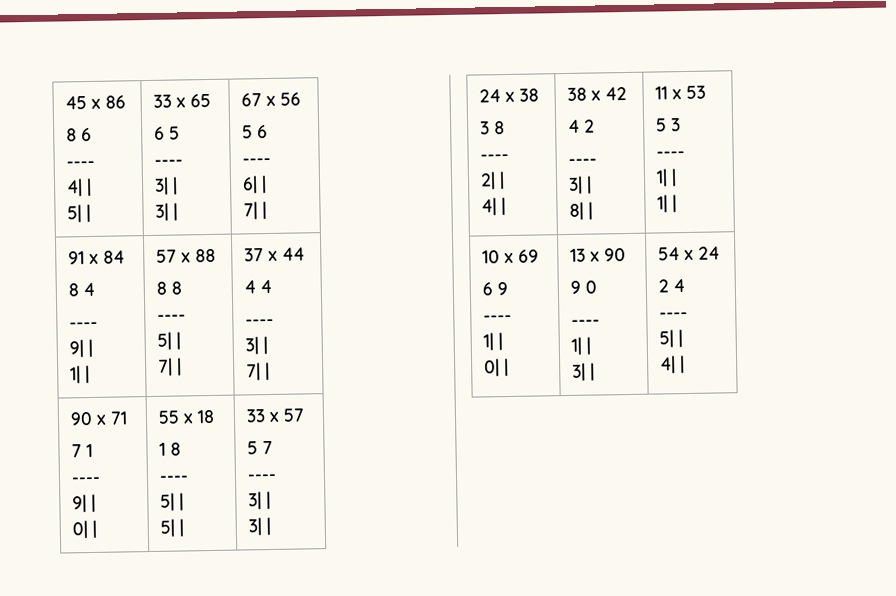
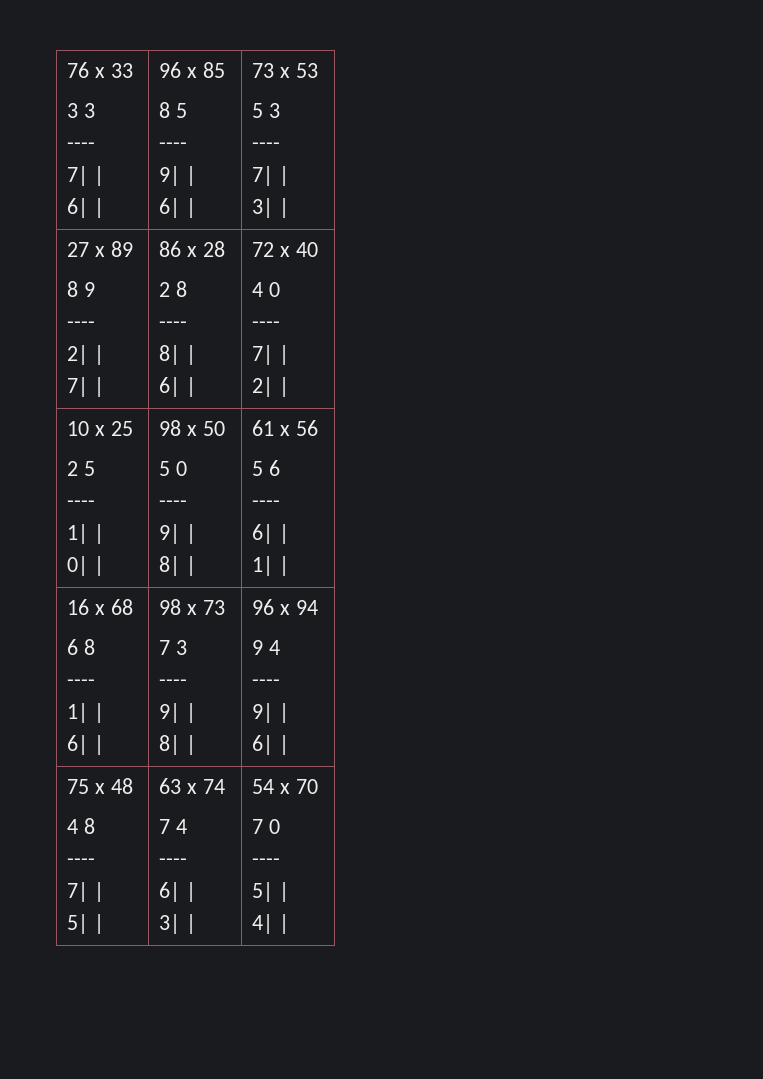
[64,95,126,110] [65,127,92,142] [65,160,95,168] [65,177,92,197] [66,203,91,223] [152,93,211,108] [153,126,180,140] [153,159,183,166] [153,176,178,195] [154,202,178,221] [240,93,262,107] 45 x 86 // 8 6 // ---- // 4| | // 5| | | 33 x 65 // 6 5 // ---- // 3| | // 3| | | 67 -> [67,62,133,78] [67,103,96,118] [67,142,96,150] [67,166,105,186] [67,198,105,218] [159,62,225,78] [159,102,188,118] [159,142,188,150] [159,166,197,186] [159,198,197,218] [252,63,318,78] [252,103,281,118] [252,142,281,150] [252,166,290,186] [252,198,290,218] [67,241,133,257] [67,281,96,297] [67,321,96,329] [67,345,105,365] [67,377,105,397] [159,241,225,257] [159,281,188,297] [159,321,188,329] [159,345,197,365] [159,377,197,397] [252,242,318,257] [252,282,281,297] [252,321,281,329] [252,345,290,365] [252,377,290,397] [67,421,133,436] [67,461,96,476] [67,500,96,508] [67,524,105,544] [67,556,105,576] [159,420,225,436] [159,461,188,476] [159,500,188,508] [159,524,197,544] [159,556,197,576] [252,420,275,436] 76 x 33 // 3 3 // ---- // 7| | // 6| | | 96 x 85 // 8 5 // ---- // 9| | // 6| | | 73 x 53 // 5 3 // ---- // 7| | // 3| | // 27 x 89 // 8 9 // ---- // 2| | // 7| | | 86 x 28 // 2 8 // ---- // 8| | // 6| | | 72 x 40 // 4 0 // ---- // 7| | // 2| | // 10 x 25 // 2 5 // ---- // 1| | // 0| | | 98 x 50 // 5 0 // ---- // 9| | // 8| | | 61
[242,201,267,220] [67,250,125,265] [67,283,79,297] 7| | // 91 x 84 // 8 -> [252,556,290,576] [67,599,133,615] [67,639,96,655] [67,679,96,687] [67,703,105,723] [67,735,105,755] [159,599,225,615] [159,640,188,655] [159,679,188,687] [159,703,197,723] [159,735,197,755] [252,599,318,615] [252,640,264,655] 1| | // 16 x 68 // 6 8 // ---- // 1| | // 6| | | 98 x 73 // 7 3 // ---- // 9| | // 8| | | 96 x 94 // 9
[69,365,90,384] [155,248,216,263] [155,281,182,295] [156,314,186,321] [156,331,181,350] [156,357,182,376] [243,247,305,262] [243,279,272,294] [244,318,274,326] [244,336,268,355] [245,362,270,381] [69,411,128,426] [70,443,93,458] [70,476,101,484] [71,493,96,513] [71,519,97,539] [157,409,215,424] [158,442,181,456] [158,475,189,482] [159,492,184,511] [159,518,184,537] [245,408,305,423] [246,440,273,455] [246,473,277,481] [247,491,271,510] [247,517,271,536] [478,88,539,103] [479,121,505,135] [479,153,509,161] [479,171,505,190] [480,197,506,216] [566,86,627,101] [567,119,595,133] [567,158,597,165] [567,175,592,194] [568,201,593,220] [654,85,706,100] [655,118,681,132] [655,151,685,158] [655,168,677,187] [656,194,677,213] [481,249,539,264] [481,281,508,296] [482,314,512,322] [482,332,503,351] [483,358,509,377] [569,248,626,262] [569,280,597,294] [570,319,600,326] [570,336,582,355] 1| | | 57 x 88 // 8 8 // ---- // 5| | // 7| | | 37 x 44 // 4 4 // ---- // 3| | // 7| | // 90 x 71 // 7 1 // ---- // 9| | // 0| | | 55 x 18 // 1 8 // ---- // 5| | // 5| | | 33 x 57 // 5 7 // ---- // 3| | // 3| | // 24 x 38 // 3 8 // ---- // 2| | // 4| | | 38 x 42 // 4 2 // ---- // 3| | // 8| | | 11 x 53 // 5 3 // ---- // 1| | // 1| | // 10 x 69 // 6 9 // ---- // 1| | // 0| | | 13 x 90 // 9 0 // ---- // 1| -> [252,735,290,755] [67,778,133,794] [67,818,96,834] [67,858,96,866] [67,882,105,902] [67,914,105,934] [159,778,225,794] [159,819,188,834] [159,858,188,866] [159,882,181,902] 6| | // 75 x 48 // 4 8 // ---- // 7| | // 5| | | 63 x 74 // 7 4 // ---- // 6|
[697,246,720,260] [657,279,685,293] 24 // 2 4 -> [295,779,318,794] [252,819,281,834] 70 // 7 0

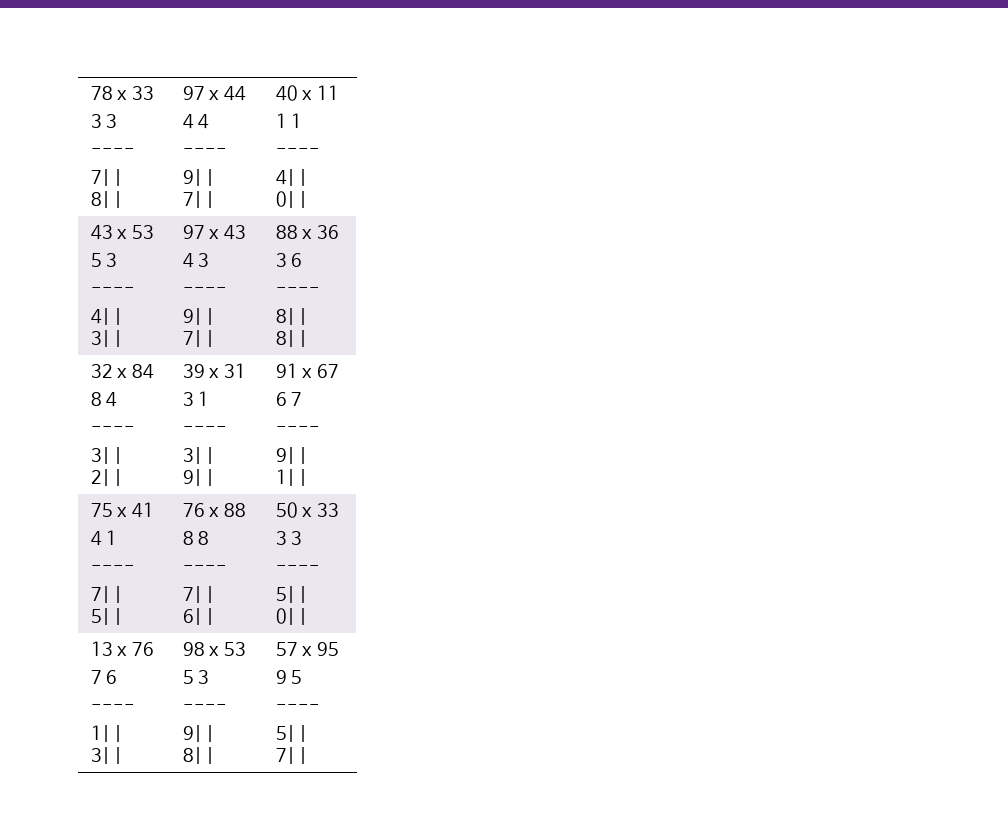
[67,62,90,78] 76 -> [90,86,113,100] 78
[67,198,105,218] [159,62,225,78] [159,102,188,118] [159,142,188,150] [159,166,197,186] [159,198,197,218] [252,63,318,78] [252,103,281,118] [252,142,281,150] [252,166,290,186] [252,198,290,218] [67,241,133,257] [67,281,96,297] [67,321,96,329] [67,345,105,365] [67,377,105,397] [159,241,225,257] [159,281,188,297] [159,321,188,329] [159,345,197,365] [159,377,197,397] [252,242,318,257] [252,282,281,297] [252,321,281,329] [252,345,290,365] [252,377,290,397] [67,421,133,436] [67,461,96,476] [67,500,96,508] [67,524,105,544] [67,556,105,576] [159,420,225,436] [159,461,188,476] [159,500,188,508] [159,524,197,544] [159,556,197,576] [252,420,318,436] [252,460,281,476] [252,500,281,508] [252,524,290,544] [252,556,290,576] [67,599,133,615] [67,639,96,655] [67,679,96,687] [67,703,105,723] [67,735,105,755] [159,599,225,615] [159,640,171,655] 6| | | 96 x 85 // 8 5 // ---- // 9| | // 6| | | 73 x 53 // 5 3 // ---- // 7| | // 3| | // 27 x 89 // 8 9 // ---- // 2| | // 7| | | 86 x 28 // 2 8 // ---- // 8| | // 6| | | 72 x 40 // 4 0 // ---- // 7| | // 2| | // 10 x 25 // 2 5 // ---- // 1| | // 0| | | 98 x 50 // 5 0 // ---- // 9| | // 8| | | 61 x 56 // 5 6 // ---- // 6| | // 1| | // 16 x 68 // 6 8 // ---- // 1| | // 6| | | 98 x 73 // 7 -> [90,191,123,208] [182,86,247,101] [182,114,210,129] [182,148,227,155] [182,169,215,186] [182,191,215,208] [275,85,340,101] [275,113,303,128] [275,148,320,155] [275,169,308,186] [275,191,308,208] [90,225,155,240] [90,253,118,267] [90,287,135,294] [90,308,123,325] [90,330,123,347] [182,225,247,240] [182,253,210,268] [182,287,227,294] [182,308,215,325] [182,330,215,347] [275,225,340,239] [275,253,303,267] [275,287,320,294] [275,308,308,325] [275,330,308,347] [90,364,155,379] [90,392,118,407] [90,426,135,433] [90,447,123,464] [90,469,123,486] [182,363,247,378] [182,391,210,406] [182,426,227,433] [182,447,215,464] [182,469,215,486] [275,363,340,378] [275,392,303,406] [275,426,320,433] [275,447,308,464] [275,469,308,486] [90,502,155,518] [90,530,118,546] [90,565,135,572] [90,586,123,603] [90,608,123,625] [182,503,247,517] [182,531,210,545] [182,565,227,572] [182,586,215,603] [182,608,215,625] [275,502,340,518] [275,531,303,545] [275,565,320,572] [275,586,308,603] [275,608,308,625] [90,641,155,656] [90,670,118,684] [90,704,135,711] [90,725,123,742] [90,747,123,764] [182,642,247,656] [182,670,194,684] 8| | | 97 x 44 // 4 4 // ---- // 9| | // 7| | | 40 x 11 // 1 1 // ---- // 4| | // 0| | // 43 x 53 // 5 3 // ---- // 4| | // 3| | | 97 x 43 // 4 3 // ---- // 9| | // 7| | | 88 x 36 // 3 6 // ---- // 8| | // 8| | // 32 x 84 // 8 4 // ---- // 3| | // 2| | | 39 x 31 // 3 1 // ---- // 3| | // 9| | | 91 x 67 // 6 7 // ---- // 9| | // 1| | // 75 x 41 // 4 1 // ---- // 7| | // 5| | | 76 x 88 // 8 8 // ---- // 7| | // 6| | | 50 x 33 // 3 3 // ---- // 5| | // 0| | // 13 x 76 // 7 6 // ---- // 1| | // 3| | | 98 x 53 // 5
[252,599,318,615] [252,640,281,655] [252,679,281,687] [252,703,290,723] [252,735,290,755] [67,778,133,794] [67,818,96,834] [67,858,96,866] [67,882,105,902] [67,914,105,934] [159,778,225,794] [159,819,188,834] [159,858,188,866] [159,882,197,902] [159,914,197,934] [252,779,318,794] [252,819,281,834] [252,858,281,866] [252,882,290,902] [252,914,274,934] 96 x 94 // 9 4 // ---- // 9| | // 6| | // 75 x 48 // 4 8 // ---- // 7| | // 5| | | 63 x 74 // 7 4 // ---- // 6| | // 3| | | 54 x 70 // 7 0 // ---- // 5| | // 4| -> [275,642,340,656] [275,670,303,684] [275,704,320,711] [275,725,308,742] [275,747,295,764] 57 x 95 // 9 5 // ---- // 5| | // 7|

